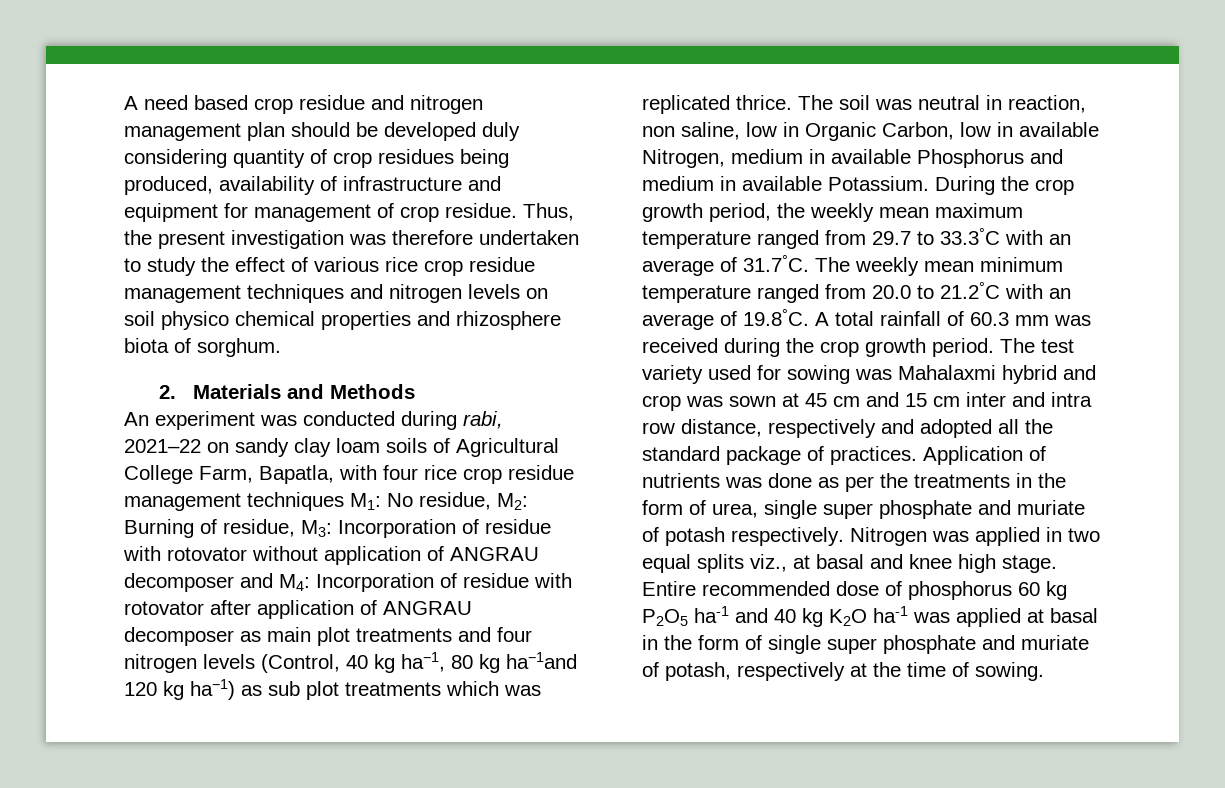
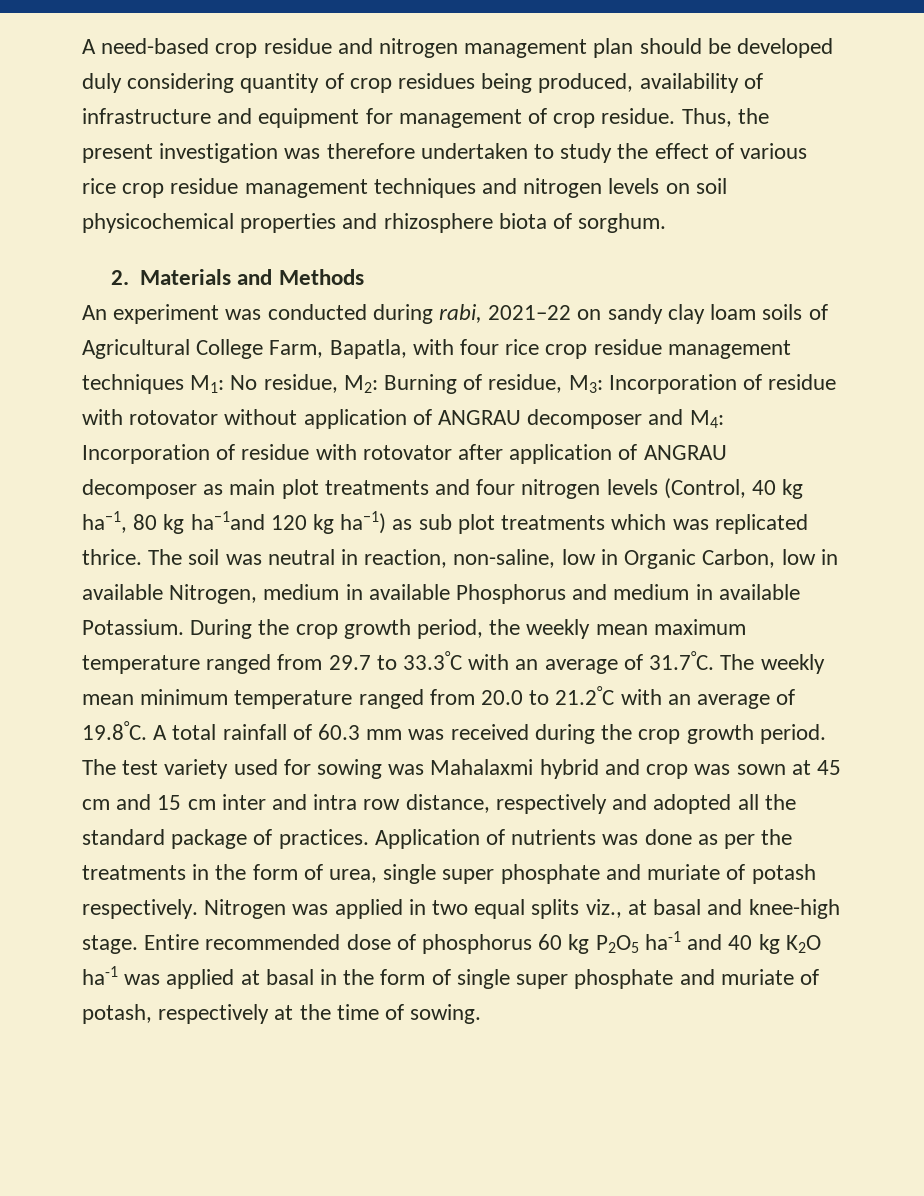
[124,95,248,110] A need based -> [82,38,210,54] A need-based
[161,311,315,330] physico chemical -> [82,213,234,233] physicochemical
[642,122,740,140] non saline, -> [453,549,556,568] non-saline,
[909,554,996,573] knee high -> [748,899,840,919] knee-high

